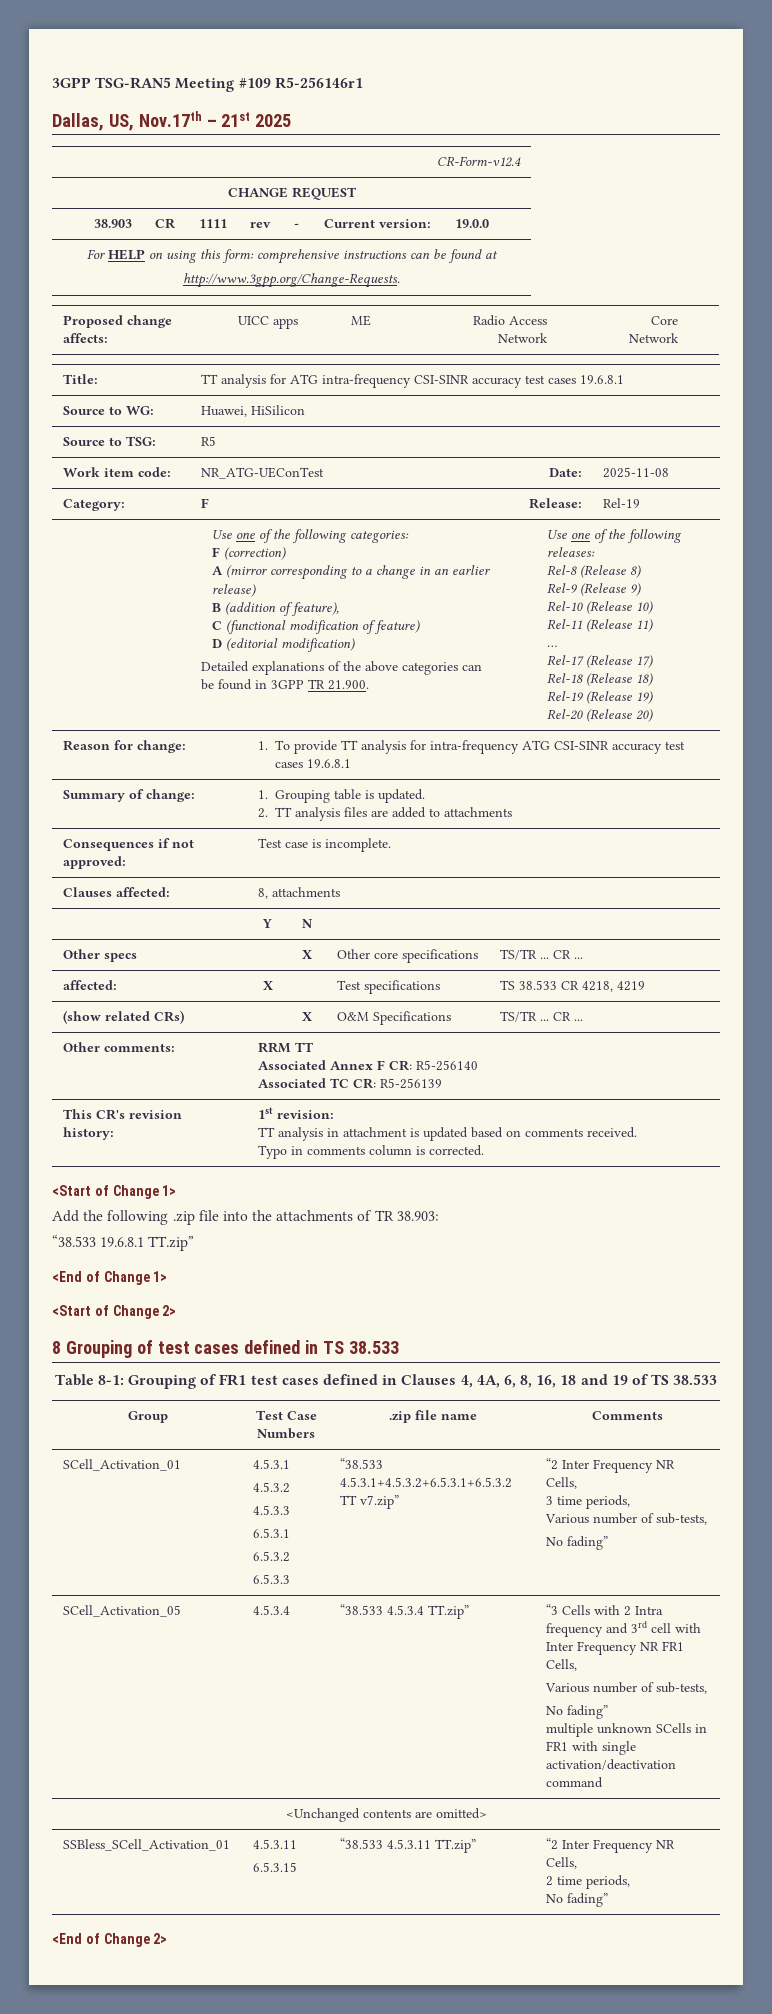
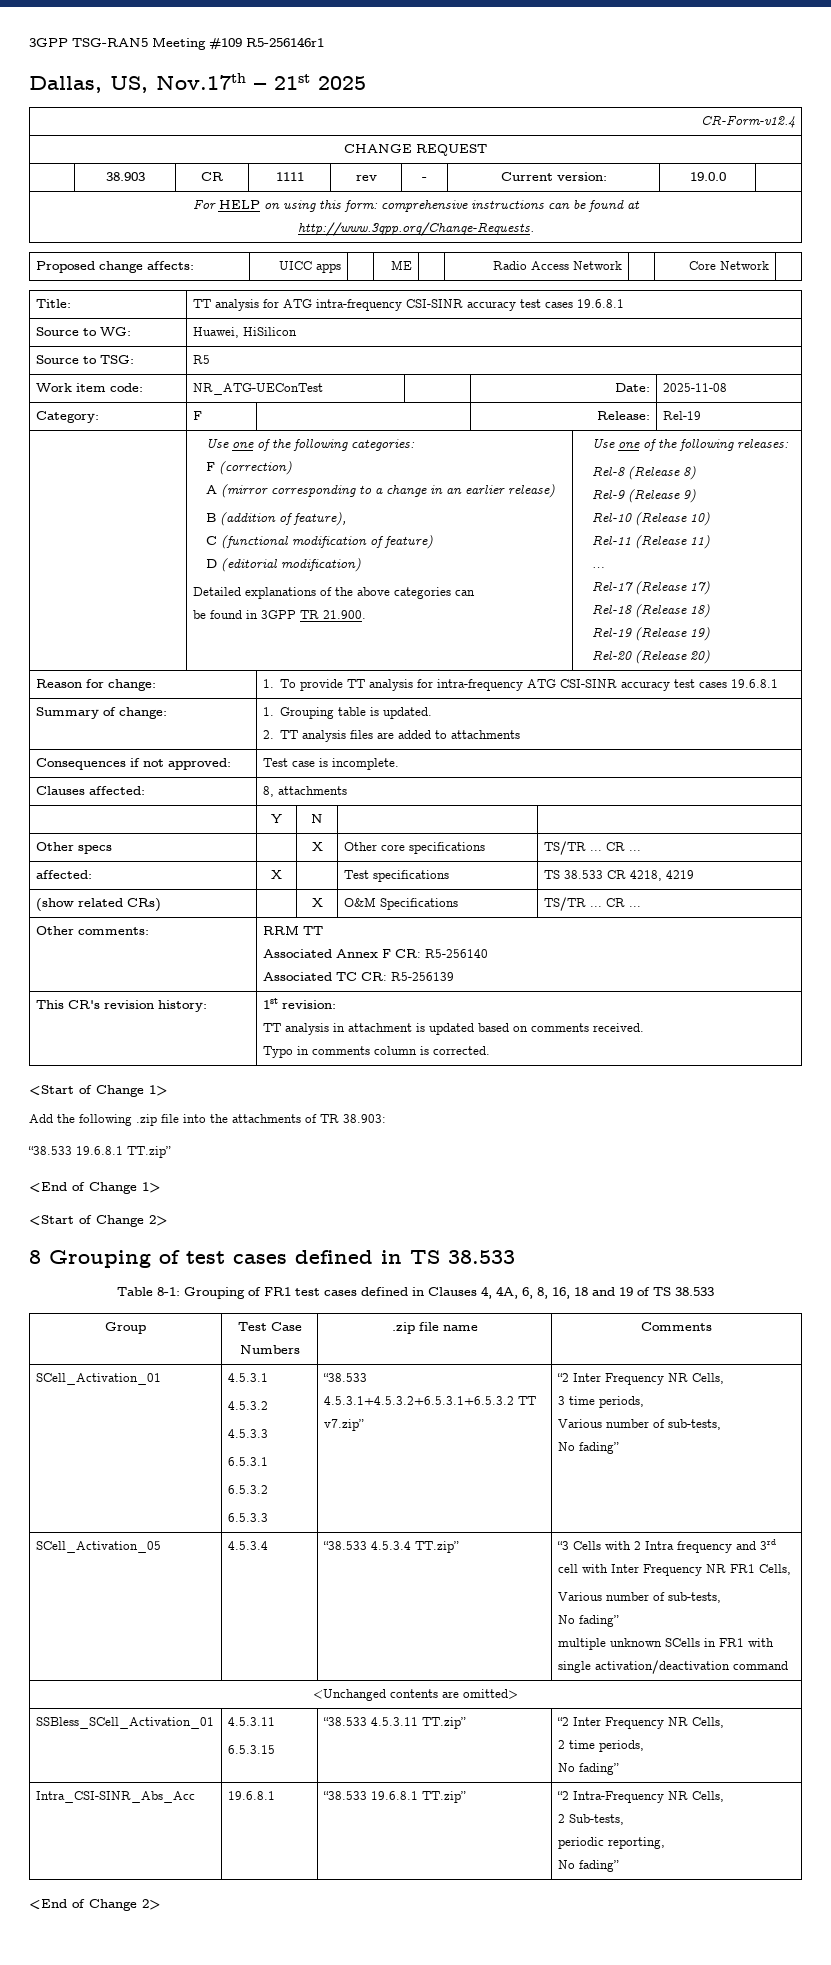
(609, 1900) none -> [35,1791,195,1803] [227,1791,275,1800] [322,1791,466,1803] [556,1791,724,1803] [557,1814,624,1825] [557,1837,665,1849] [557,1860,619,1872] // Intra_CSI-SINR_Abs_Acc | 19.6.8.1 | “38.533 19.6.8.1 TT.zip” | “2 Intra-Frequency NR Cells, // 2 Sub-tests, // periodic reporting, // No fading”

